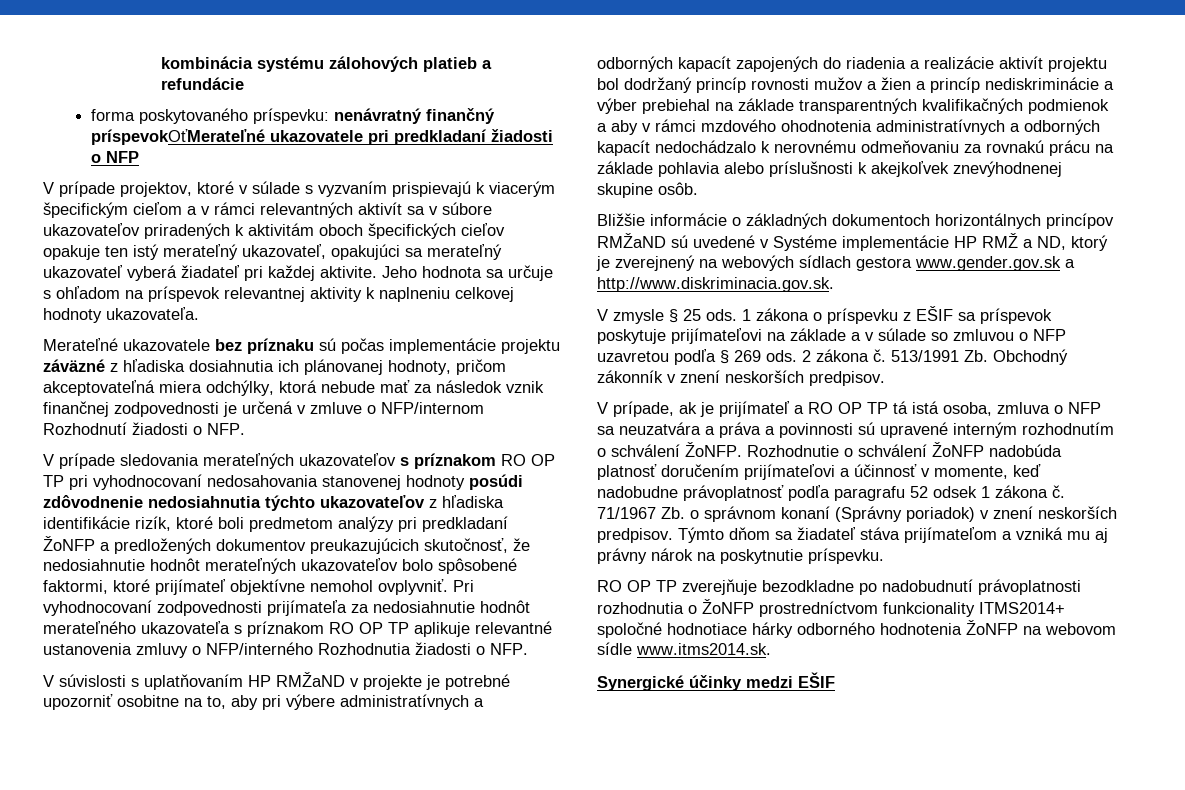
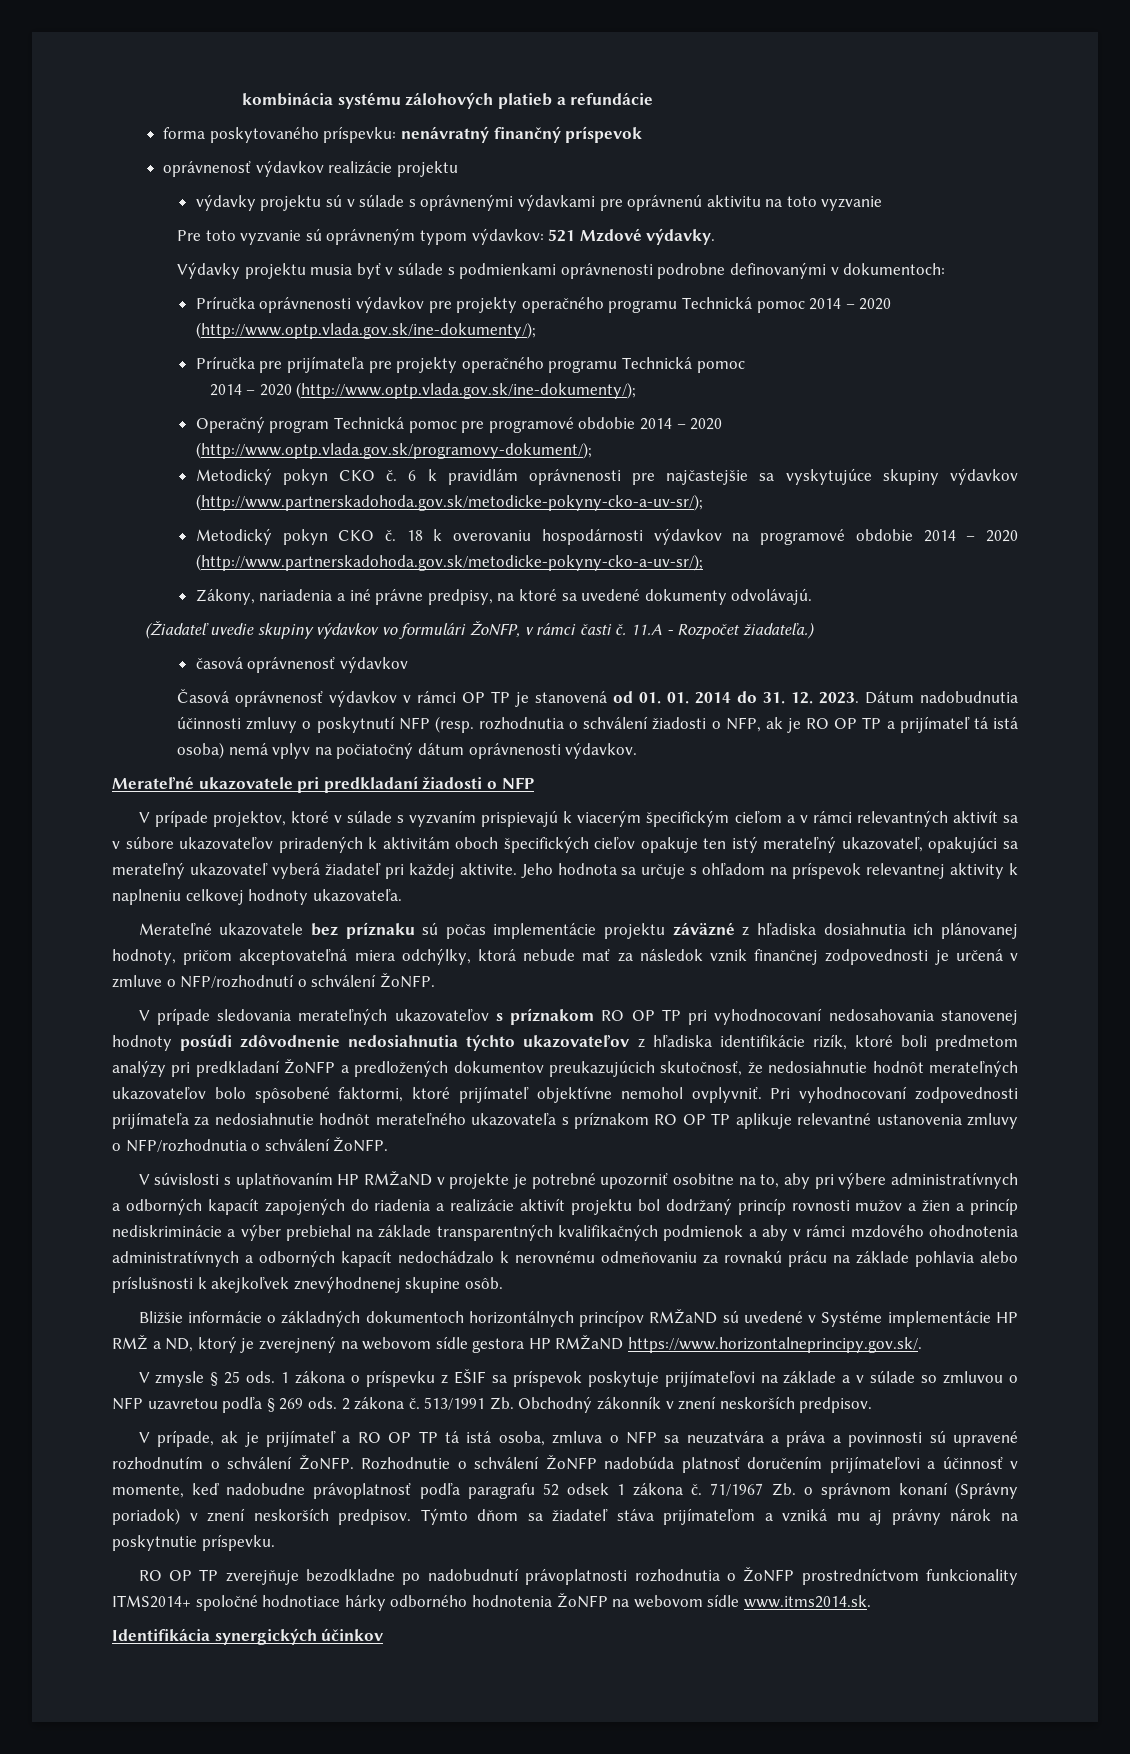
[90,129,265,145] príspevokOťMerateľné -> [565,126,643,143] [163,160,459,177] [195,194,883,211] [177,228,716,245] [177,262,946,279] [195,296,892,313] [195,322,536,339] [195,356,745,373] [209,382,637,399] [195,416,723,433] [195,442,592,459] [195,468,1018,485] [195,494,703,511] [195,528,1018,545] [195,554,703,571] [195,588,813,605] [144,621,815,639] [195,656,408,673] [177,689,1018,707] [177,716,1019,733] [177,742,638,759] [112,776,194,789] príspevok // oprávnenosť výdavkov realizácie projektu // výdavky projektu sú v súlade s oprávnenými výdavkami pre oprávnenú aktivitu na toto vyzvanie // Pre toto vyzvanie sú oprávneným typom výdavkov: 521 Mzdové výdavky. // Výdavky projektu musia byť v súlade s podmienkami oprávnenosti podrobne definovanými v dokumentoch: // Príručka oprávnenosti výdavkov pre projekty operačného programu Technická pomoc 2014 – 2020 (http://www.optp.vlada.gov.sk/ine-dokumenty/); // Príručka pre prijímateľa pre projekty operačného programu Technická pomoc // 2014 – 2020 (http://www.optp.vlada.gov.sk/ine-dokumenty/); // Operačný program Technická pomoc pre programové obdobie 2014 – 2020 (http://www.optp.vlada.gov.sk/programovy-dokument/); // Metodický pokyn CKO č. 6 k pravidlám oprávnenosti pre najčastejšie sa vyskytujúce skupiny výdavkov (http://www.partnerskadohoda.gov.sk/metodicke-pokyny-cko-a-uv-sr/); // Metodický pokyn CKO č. 18 k overovaniu hospodárnosti výdavkov na programové obdobie 2014 – 2020 (http://www.partnerskadohoda.gov.sk/metodicke-pokyny-cko-a-uv-sr/); // Zákony, nariadenia a iné právne predpisy, na ktoré sa uvedené dokumenty odvolávajú. // (Žiadateľ uvedie skupiny výdavkov vo formulári ŽoNFP, v rámci časti č. 11.A - Rozpočet žiadateľa.) // časová oprávnenosť výdavkov // Časová oprávnenosť výdavkov v rámci OP TP je stanovená od 01. 01. 2014 do 31. 12. 2023. Dátum nadobudnutia účinnosti zmluvy o poskytnutí NFP (resp. rozhodnutia o schválení žiadosti o NFP, ak je RO OP TP a prijímateľ tá istá osoba) nemá vplyv na počiatočný dátum oprávnenosti výdavkov. // Merateľné
[381,402,484,414] [43,422,245,435] NFP/internom Rozhodnutí žiadosti o NFP. -> [180,973,435,988] NFP/rozhodnutí o schválení ŽoNFP.
[206,642,528,655] NFP/interného Rozhodnutia žiadosti o NFP. -> [125,1137,389,1152] NFP/rozhodnutia o schválení ŽoNFP.
[721,255,1075,271] [597,277,834,292] webových sídlach gestora www.gender.gov.sk a http://www.diskriminacia.gov.sk. -> [362,1335,923,1353] webovom sídle gestora HP RMŽaND https://www.horizontalneprincipy.gov.sk/.
[953,422,1017,438] interným -> (1018, 1439) none
[597,672,835,691] Synergické účinky medzi EŠIF -> [112,1628,384,1645] Identifikácia synergických účinkov

